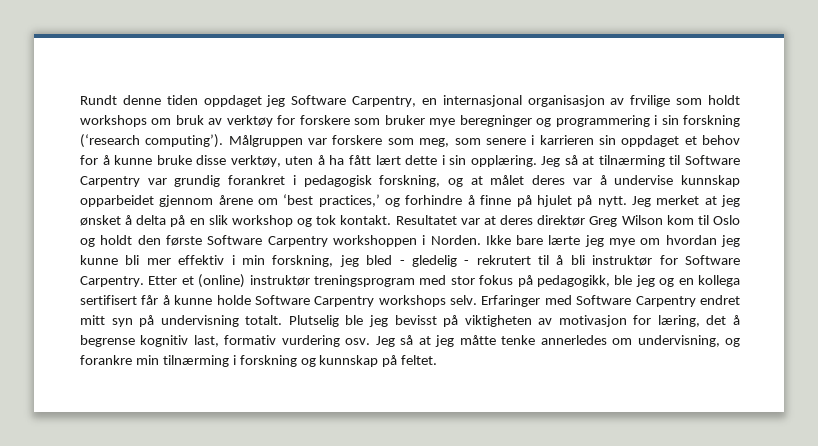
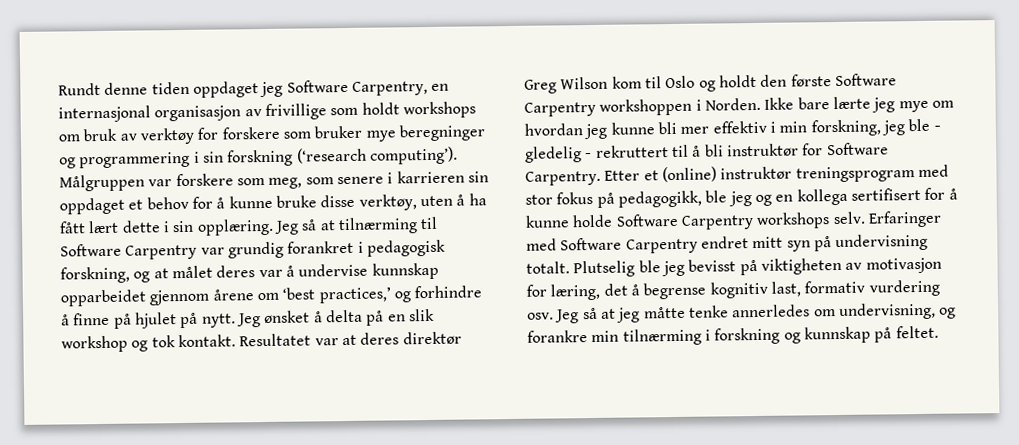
[630,95,671,107] frvilige -> [264,103,327,120] frivillige
[656,195,741,207] merket at jeg -> (261, 320) none
[366,255,393,265] bled -> [908,118,931,132] ble
[476,255,531,265] rekrutert -> [595,145,669,158] rekruttert
[141,295,159,305] får -> [924,187,946,200] for

